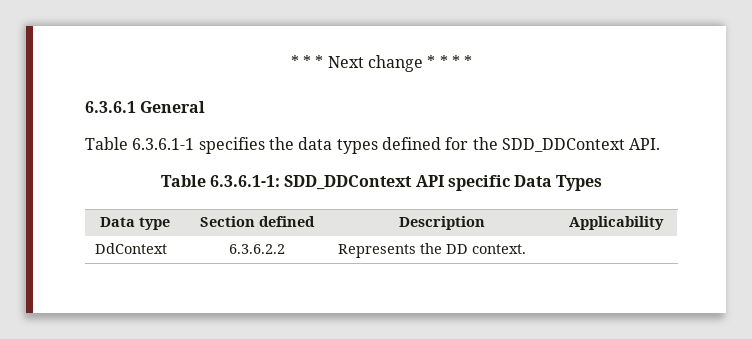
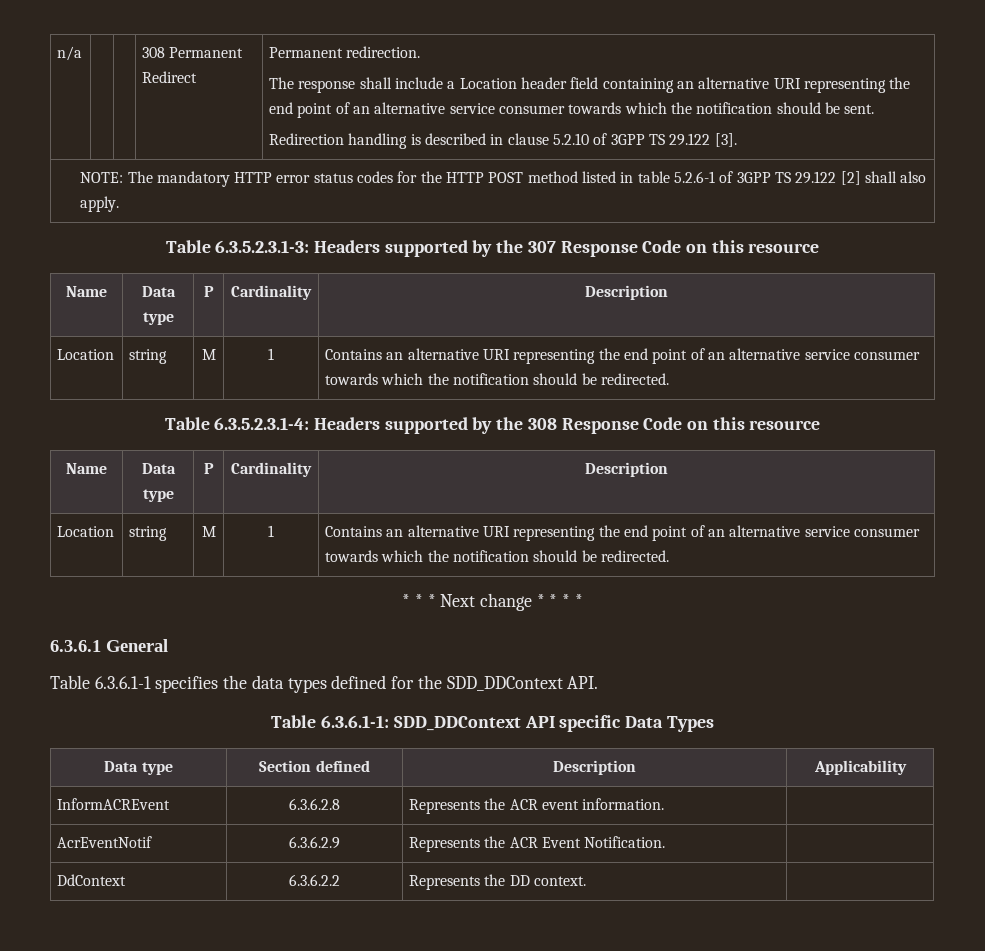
(290, 61) none -> [57,46,83,61] [142,47,244,58] [142,71,198,83] [269,46,421,58] [269,77,911,93] [269,102,875,118] [269,133,737,149] [80,171,927,187] [80,196,120,212] [165,240,820,257] [66,286,107,297] [141,286,176,297] [142,312,174,325] [204,286,215,297] [231,285,312,300] [585,285,668,300] [57,349,115,360] [129,349,168,364] [201,349,216,360] [268,348,274,360] [325,348,920,364] [325,373,669,385] [164,417,821,434] [66,463,107,474] [141,463,176,474] [142,489,174,502] [204,463,215,474] [231,462,312,477] [585,462,668,477] [57,526,115,537] [129,526,168,541] [201,526,216,537] [268,525,274,537] [325,525,920,541] [325,550,669,562] n/a | | | 308 Permanent Redirect | Permanent redirection. // The response shall include a Location header field containing an alternative URI representing the end point of an alternative service consumer towards which the notification should be sent. // Redirection handling is described in clause 5.2.10 of 3GPP TS 29.122 [3]. // NOTE: The mandatory HTTP error status codes for the HTTP POST method listed in table 5.2.6-1 of 3GPP TS 29.122 [2] shall also apply. // Table 6.3.5.2.3.1-3: Headers supported by the 307 Response Code on this resource // Name | Data type | P | Cardinality | Description // Location | string | M | 1 | Contains an alternative URI representing the end point of an alternative service consumer towards which the notification should be redirected. // Table 6.3.5.2.3.1-4: Headers supported by the 308 Response Code on this resource // Name | Data type | P | Cardinality | Description // Location | string | M | 1 | Contains an alternative URI representing the end point of an alternative service consumer towards which the notification should be redirected. //
(664, 223) none -> [57,798,171,810] [289,798,340,810] [409,798,665,814] [57,836,153,848] [289,836,340,849] [409,836,666,852] // InformACREvent | 6.3.6.2.8 | Represents the ACR event information. | // AcrEventNotif | 6.3.6.2.9 | Represents the ACR Event Notification. |

